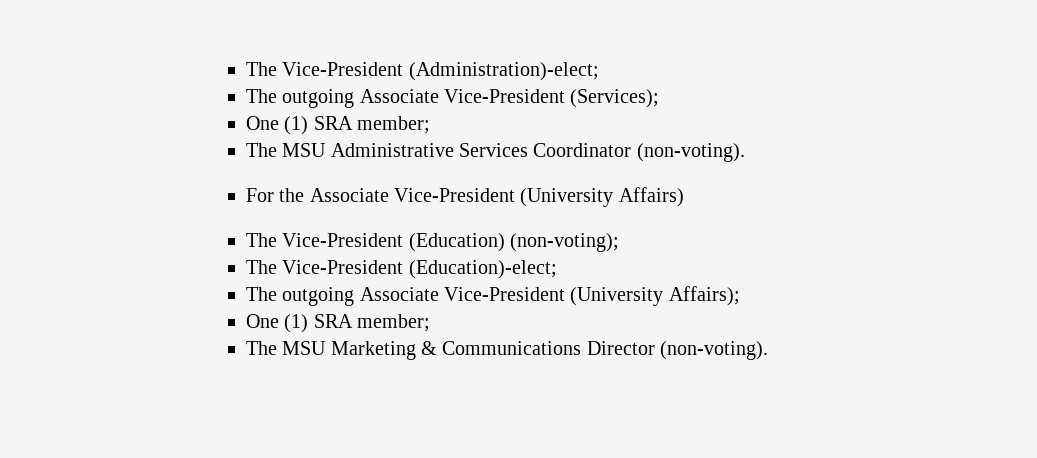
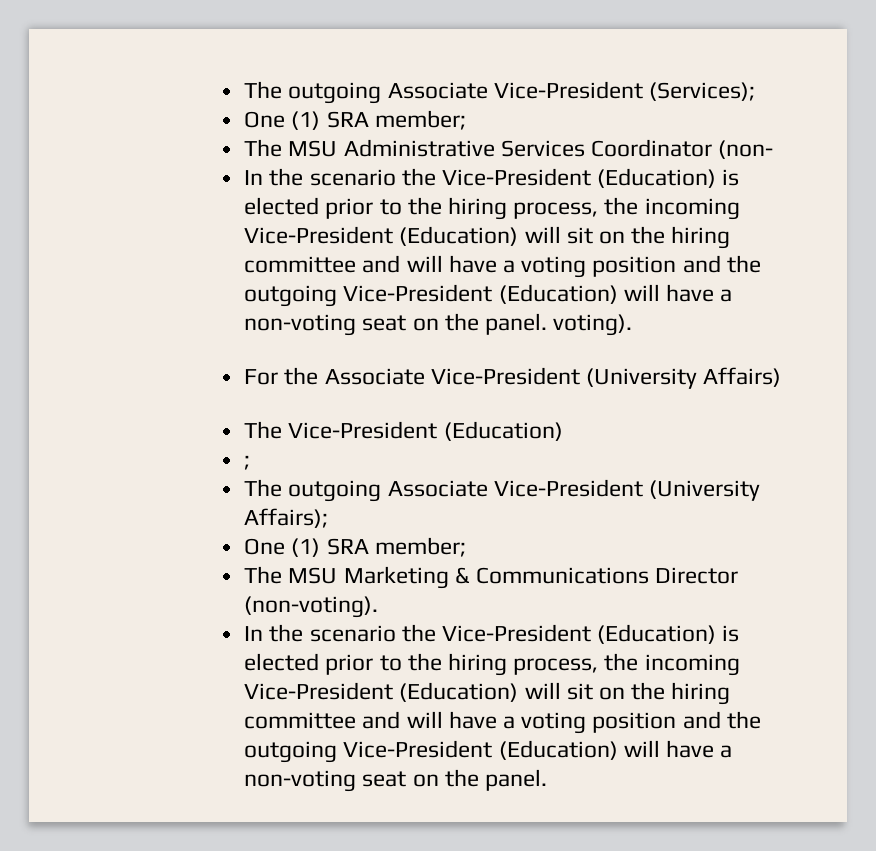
[245,62,599,81] [245,89,277,103] The Vice-President (Administration)-elect; // The -> [244,81,283,99] The
[636,143,745,162] (non-voting). -> [718,140,774,159] [244,168,740,188] [244,197,740,220] [244,226,731,249] [244,255,761,278] [244,284,733,307] [244,313,633,336] (non- // In the scenario the Vice-President (Education) is elected prior to the hiring process, the incoming Vice-President (Education) will sit on the hiring committee and will have a voting position and the outgoing Vice-President (Education) will have a non-voting seat on the panel. voting).
[509,233,619,252] [245,260,557,279] (non-voting); // The Vice-President (Education)-elect; -> [244,455,251,470] // ;
(769, 350) none -> [244,624,740,644] [244,653,740,676] [244,682,731,705] [244,711,761,734] [244,740,733,763] [244,769,548,792] // In the scenario the Vice-President (Education) is elected prior to the hiring process, the incoming Vice-President (Education) will sit on the hiring committee and will have a voting position and the outgoing Vice-President (Education) will have a non-voting seat on the panel.

